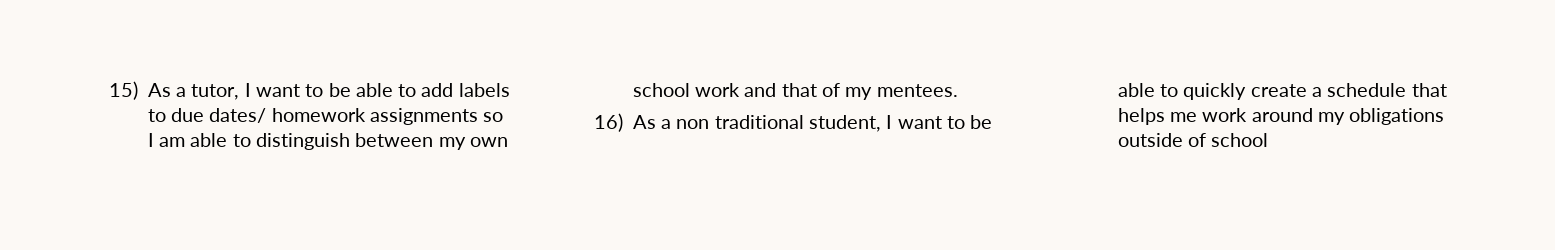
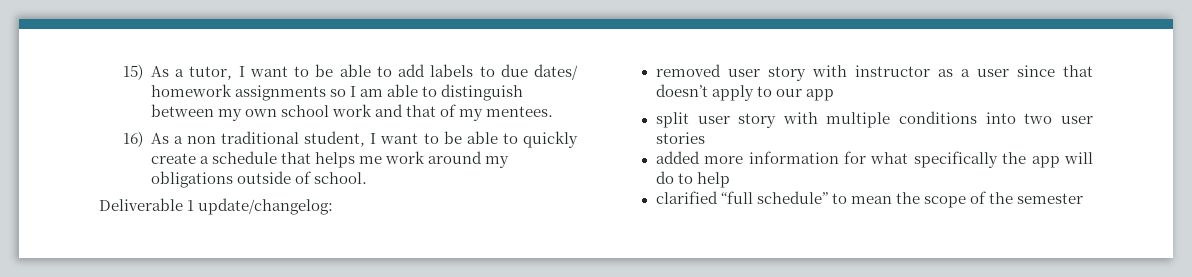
[1211,133,1269,147] school -> [314,172,368,184] [99,198,334,215] [655,64,1094,81] [655,84,835,101] [655,111,1093,128] [655,132,705,144] [655,151,1093,168] [655,171,730,188] [655,191,1084,208] school. // Deliverable 1 update/changelog: // removed user story with instructor as a user since that doesn’t apply to our app // split user story with multiple conditions into two user stories // added more information for what specifically the app will do to help // clarified “full schedule” to mean the scope of the semester

